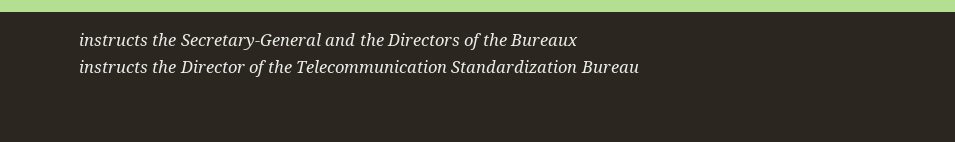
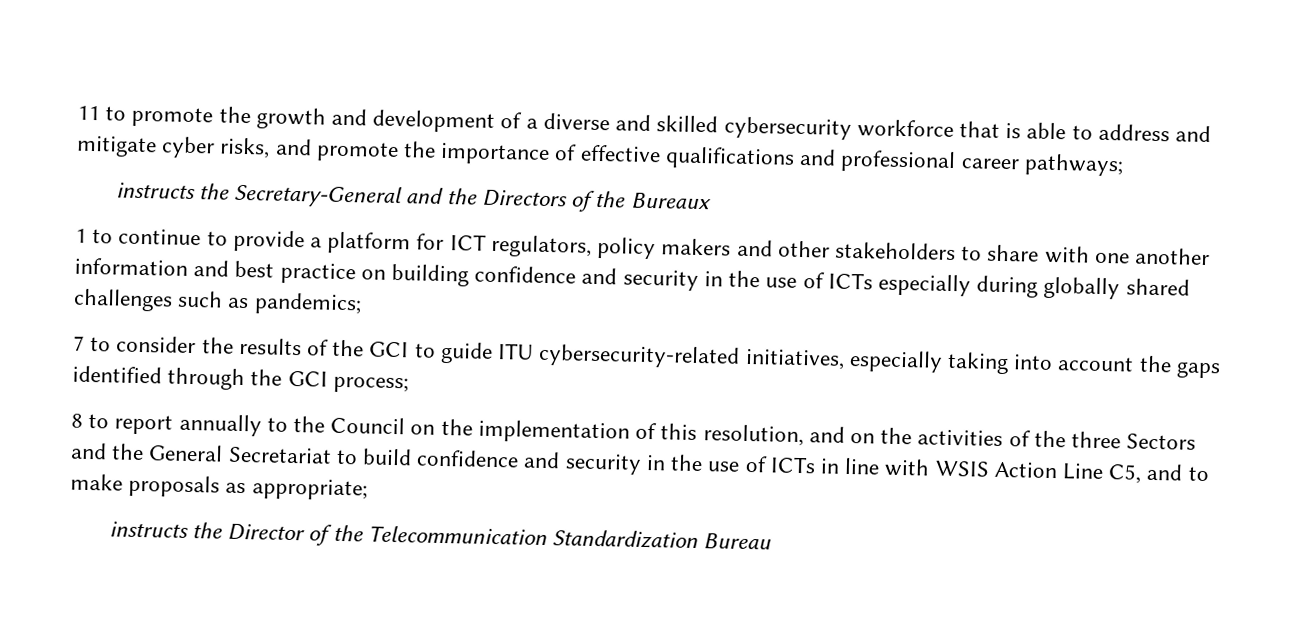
(78, 39) none -> [77,105,1211,143] [76,135,1124,177] 11 to promote the growth and development of a diverse and skilled cybersecurity workforce that is able to address and mitigate cyber risks, and promote the importance of effective qualifications and professional career pathways; //
(579, 40) none -> [75,228,1210,266] [74,257,1190,300] [73,288,362,316] [73,335,1221,379] [72,365,409,394] [71,413,1197,450] [70,442,1210,484] [70,473,368,501] // 1 to continue to provide a platform for ICT regulators, policy makers and other stakeholders to share with one another information and best practice on building confidence and security in the use of ICTs especially during globally shared challenges such as pandemics; // 7 to consider the results of the GCI to guide ITU cybersecurity-related initiatives, especially taking into account the gaps identified through the GCI process; // 8 to report annually to the Council on the implementation of this resolution, and on the activities of the three Sectors and the General Secretariat to build confidence and security in the use of ICTs in line with WSIS Action Line C5, and to make proposals as appropriate;

